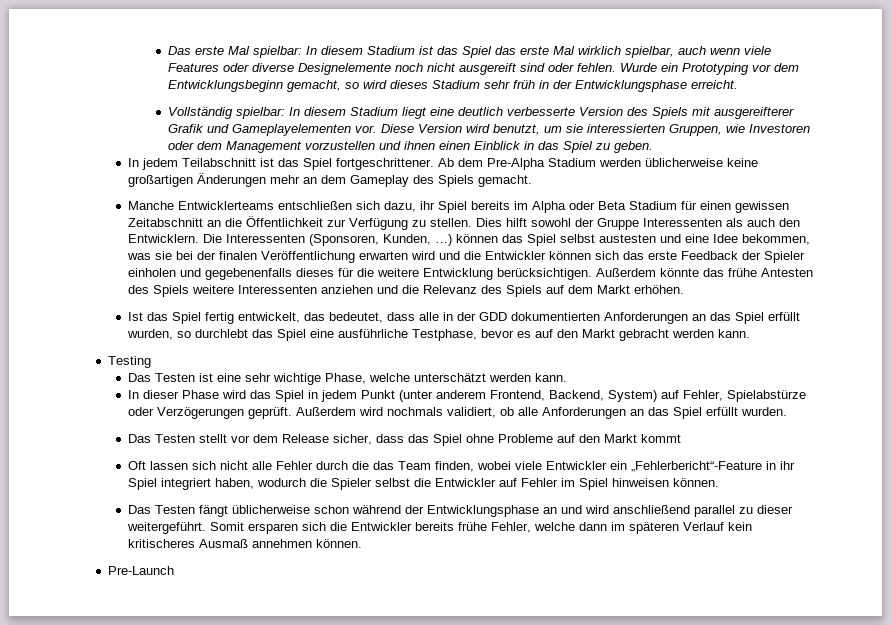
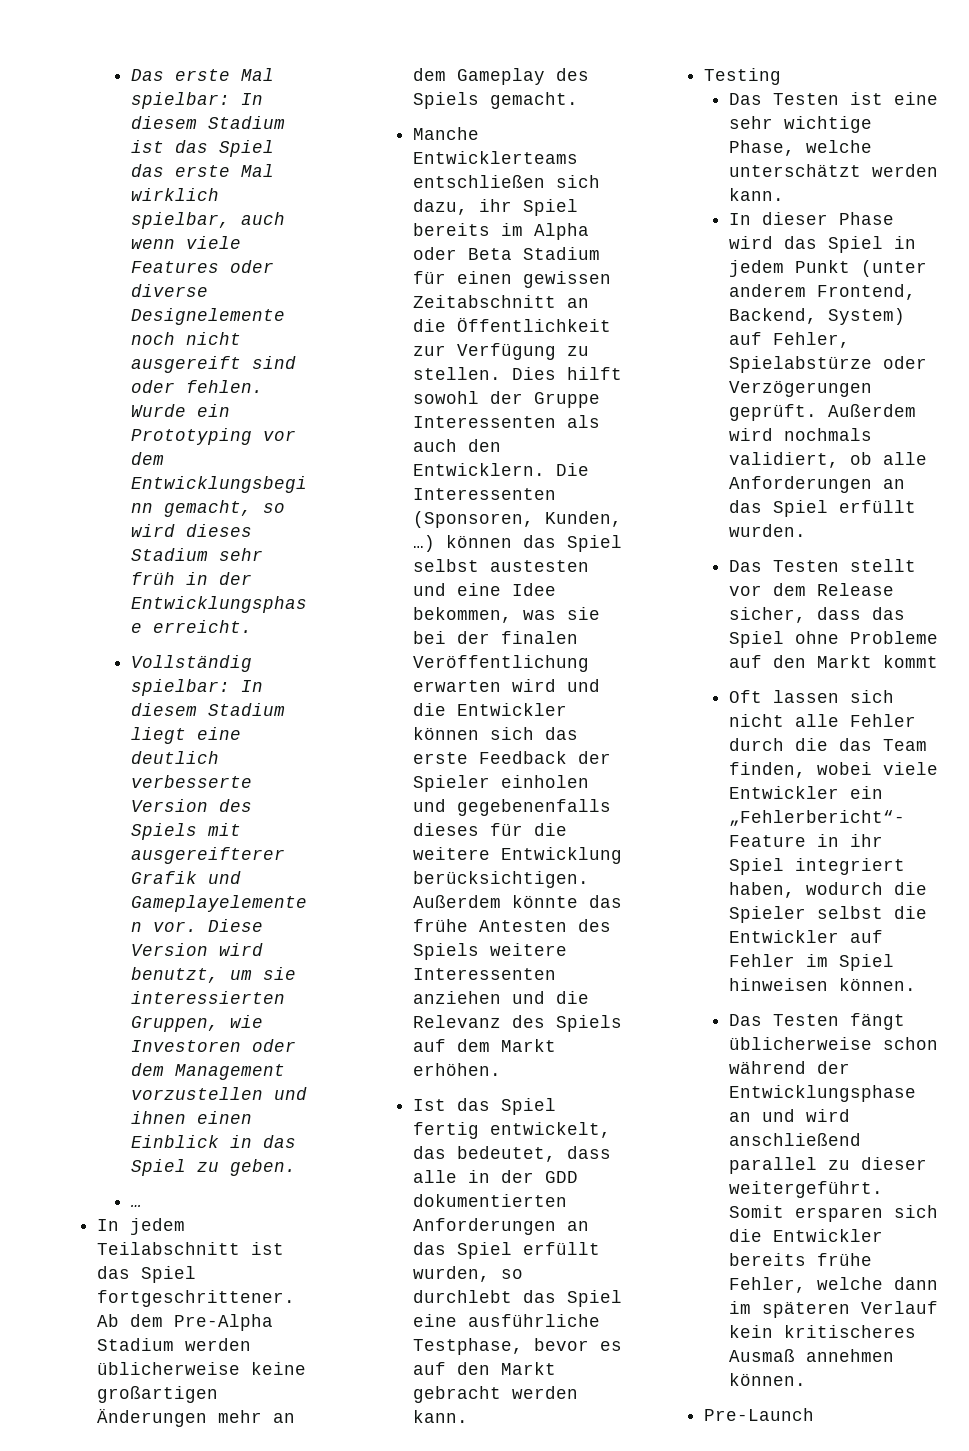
(653, 147) none -> [131,1205,143,1207] // …

